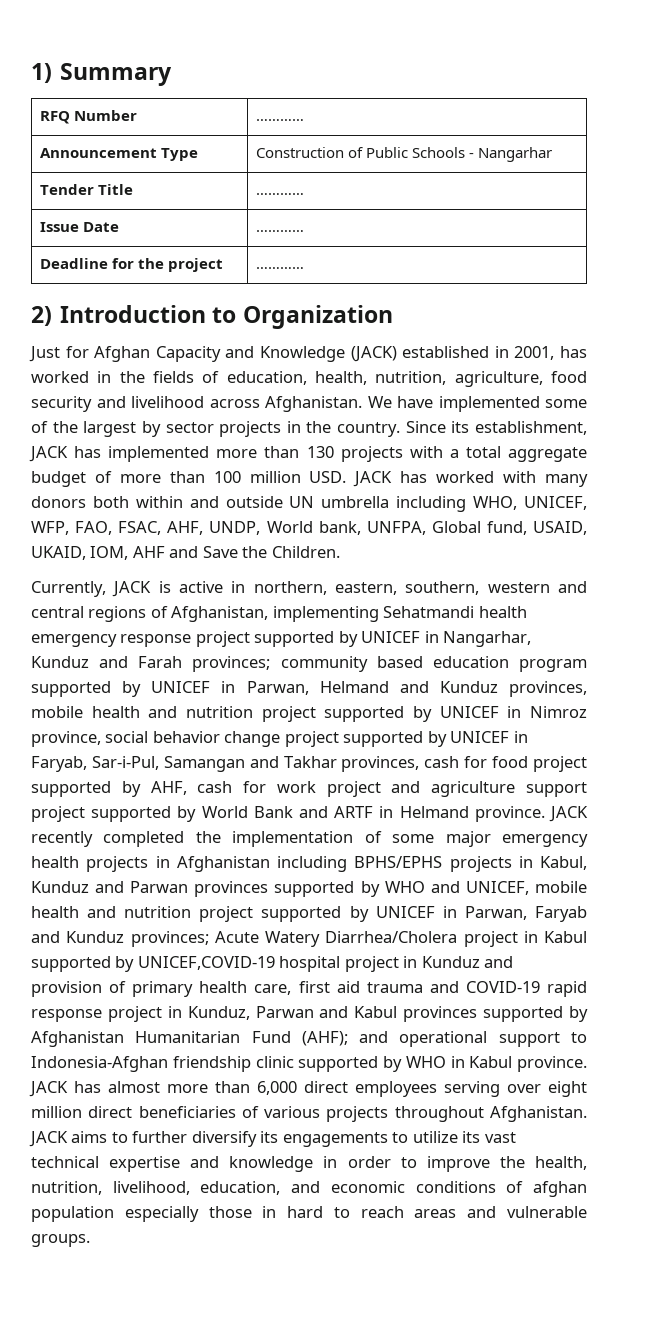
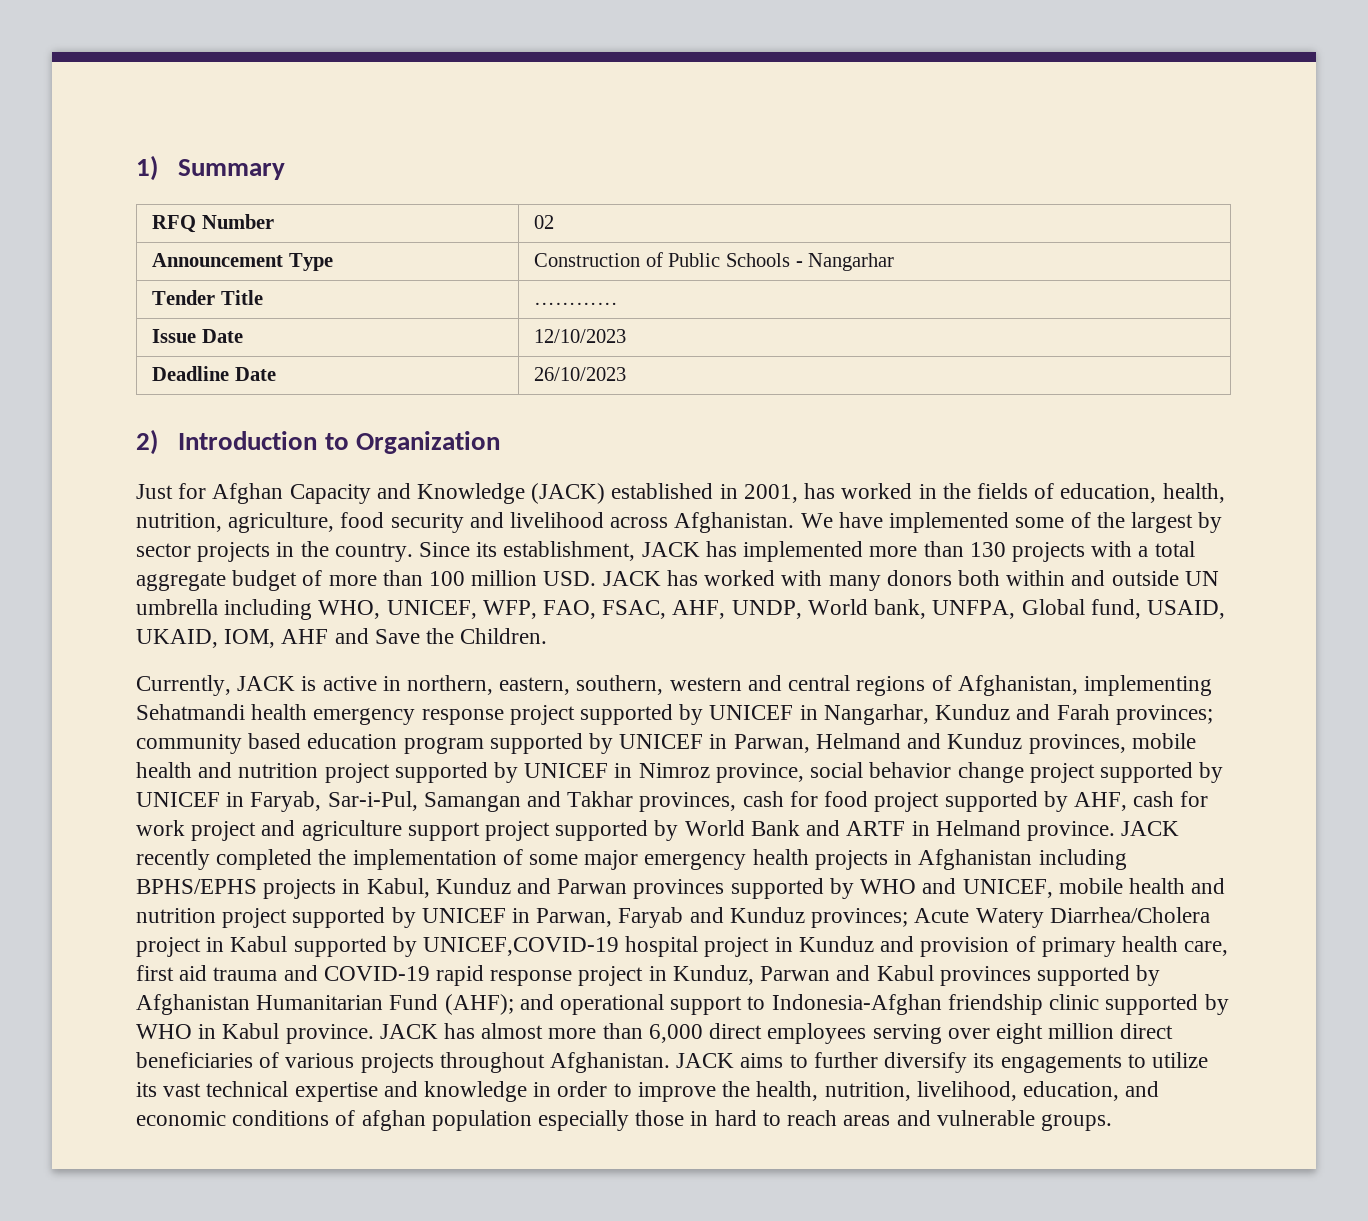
[255,119,304,121] ………… -> [534,215,555,229] 02
[255,230,304,232] ………… -> [534,329,627,343] 12/10/2023
[111,258,223,272] [255,267,304,269] for the project | ………… -> [234,367,276,381] [534,367,627,381] Date | 26/10/2023

